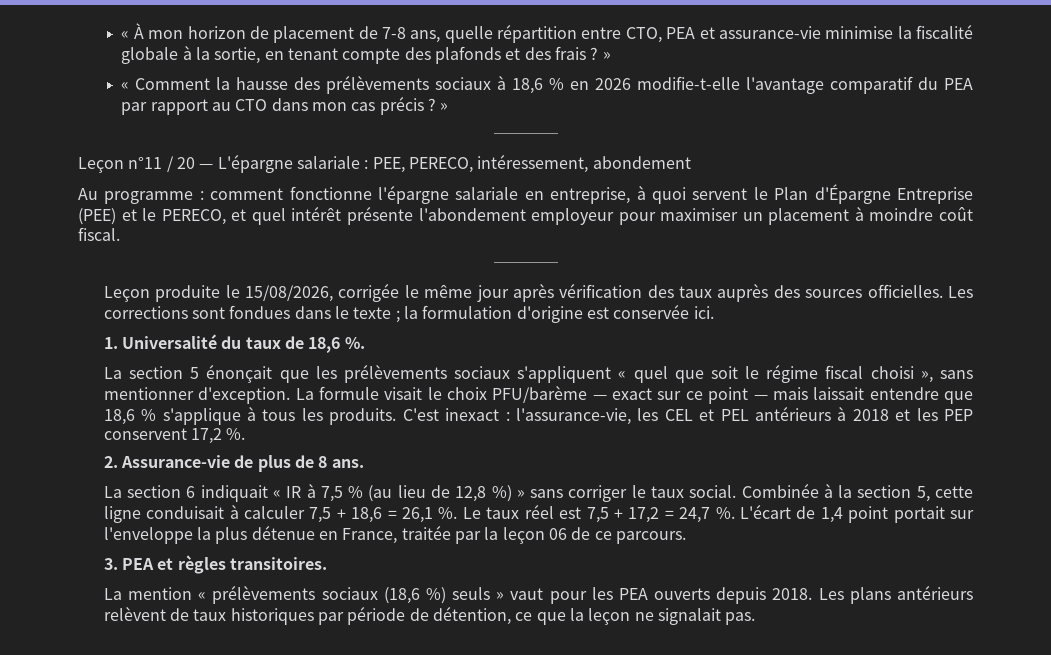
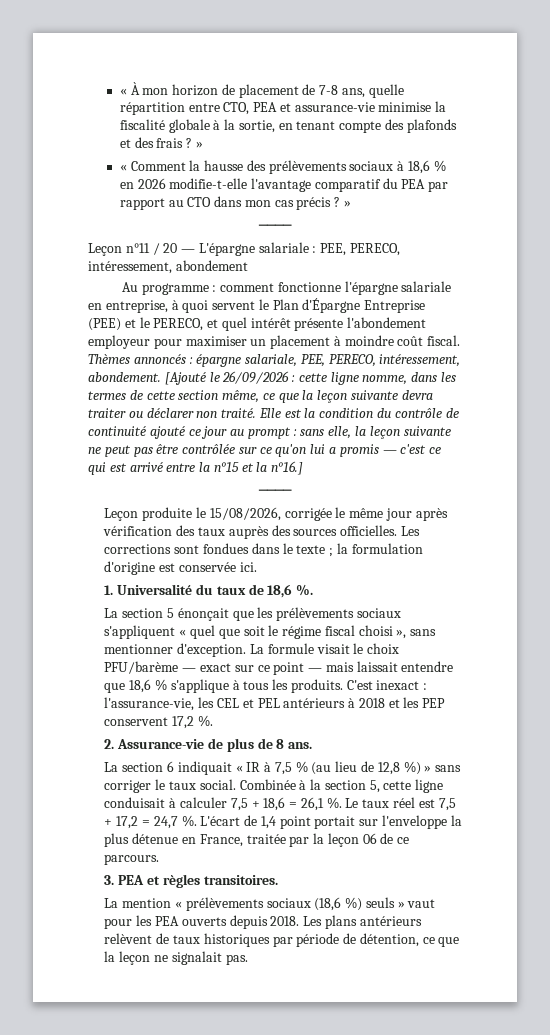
(120, 234) none -> [88,354,461,367] [88,371,457,385] [88,390,433,403] [88,408,459,418] [88,426,451,439] [88,444,442,457] [88,461,304,475] Thèmes annoncés : épargne salariale, PEE, PERECO, intéressement, abondement. [Ajouté le 26/09/2026 : cette ligne nomme, dans les termes de cette section même, ce que la leçon suivante devra traiter ou déclarer non traité. Elle est la condition du contrôle de continuité ajouté ce jour au prompt : sans elle, la leçon suivante ne peut pas être contrôlée sur ce qu'on lui a promis — c'est ce qui est arrivé entre la n°15 et la n°16.]

